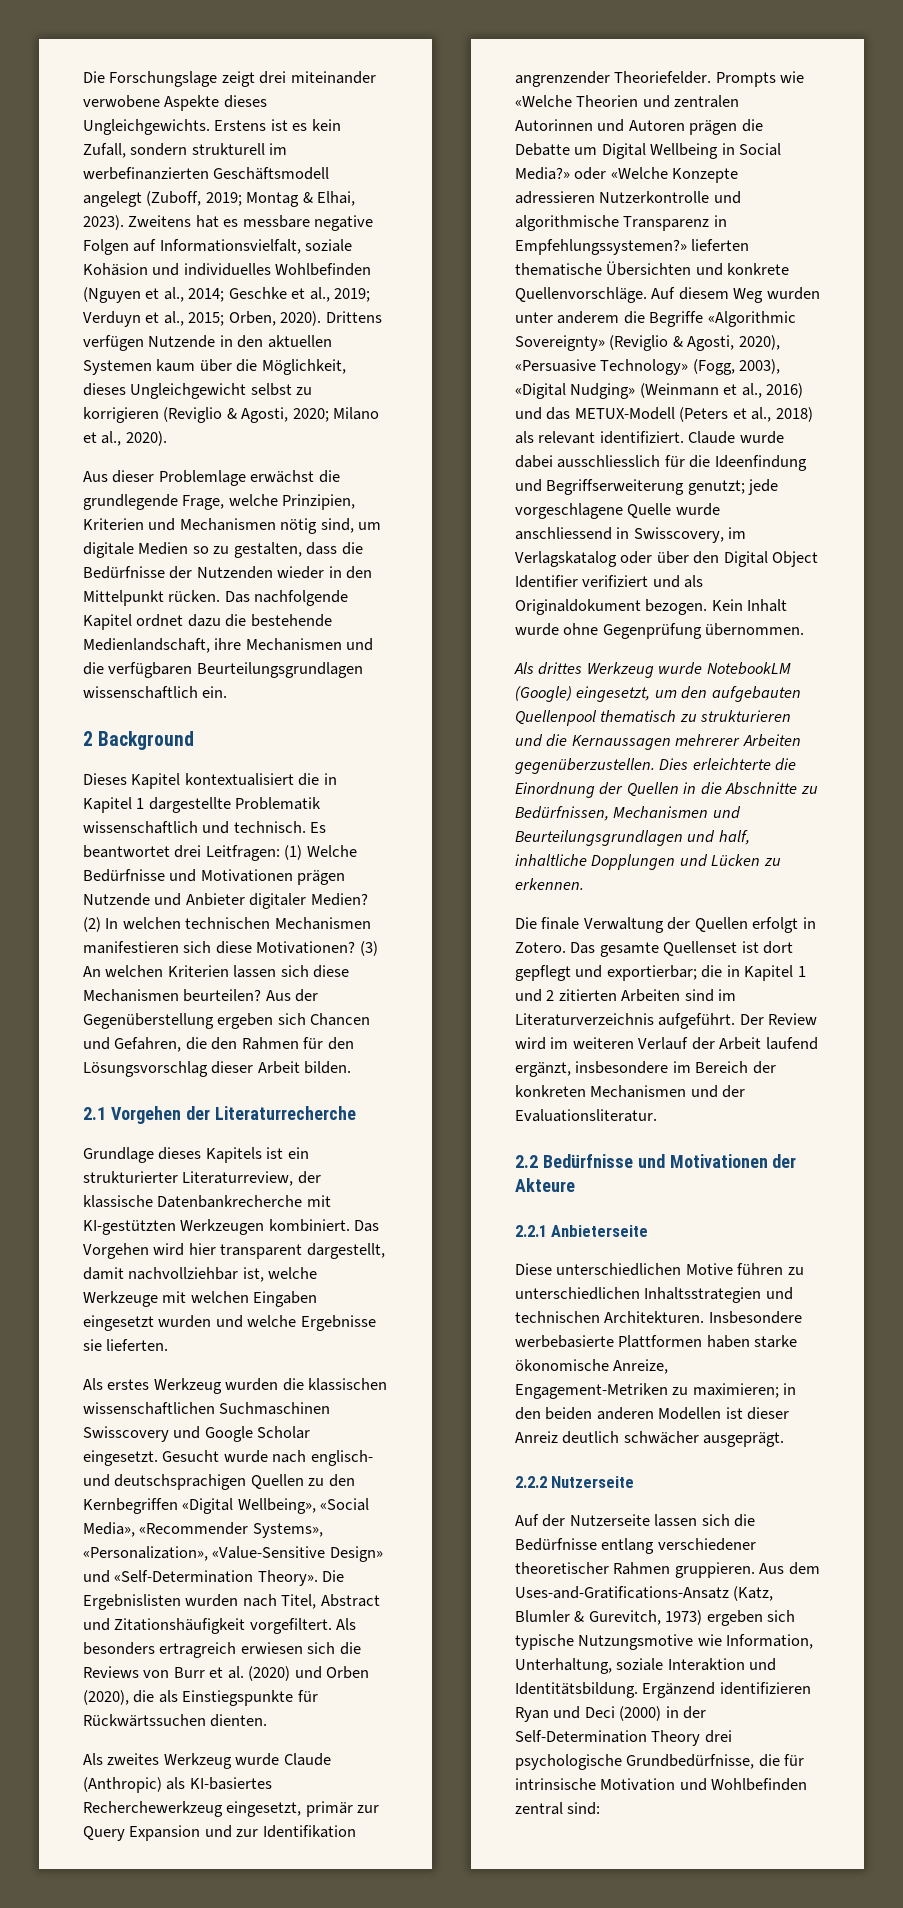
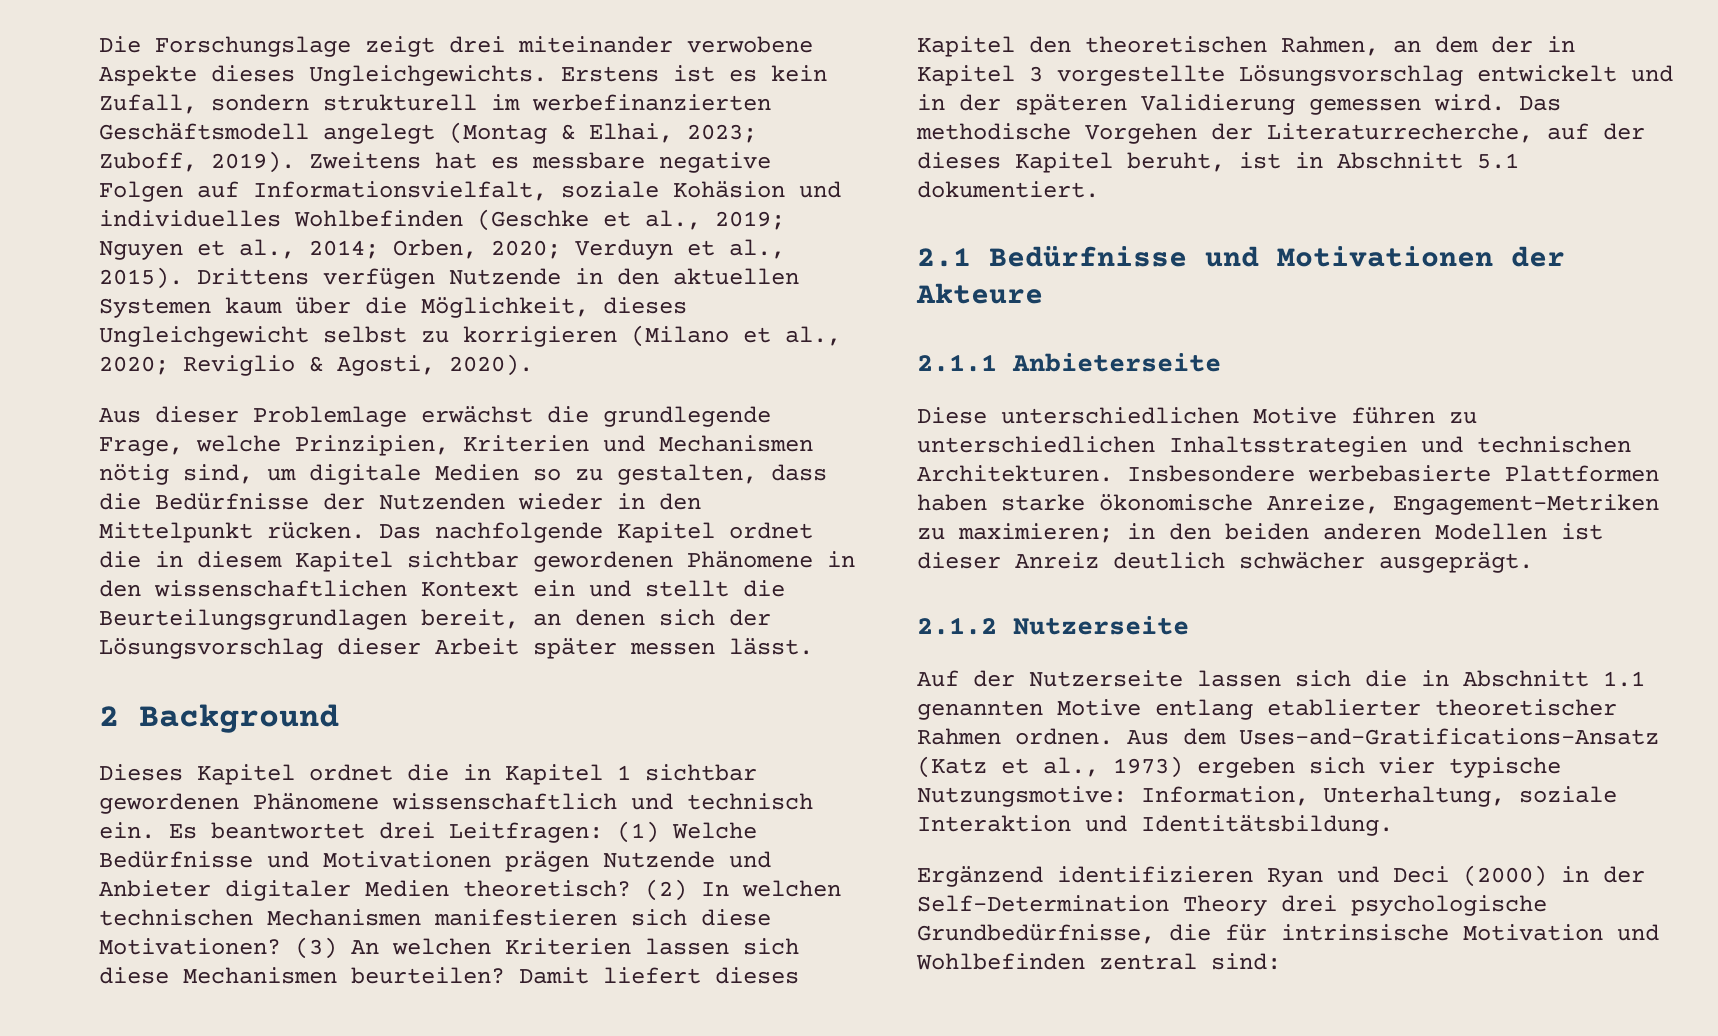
[146,191,356,207] [83,215,124,230] (Zuboff, 2019; Montag & Elhai, 2023). -> [449,122,757,144] [99,151,295,173] (Montag & Elhai, 2023; Zuboff, 2019).
[83,287,371,303] [83,311,322,327] (Nguyen et al., 2014; Geschke et al., 2019; Verduyn et al., 2015; Orben, 2020). -> [477,209,785,231] [99,239,785,260] [99,267,183,289] (Geschke et al., 2019; Nguyen et al., 2014; Orben, 2020; Verduyn et al., 2015).
[163,407,380,423] [83,431,122,446] (Reviglio & Agosti, 2020; Milano et al., -> [631,325,841,347] [99,355,435,376] (Milano et al., 2020; Reviglio & Agosti,
[187,614,332,627] [83,638,374,653] [83,662,363,678] [83,686,228,699] dazu die bestehende Medienlandschaft, ihre Mechanismen und die verfügbaren Beurteilungsgrundlagen wissenschaftlich ein. -> [99,551,855,572] [99,580,785,597] [99,609,771,630] [99,638,813,659] die in diesem Kapitel sichtbar gewordenen Phänomene in den wissenschaftlichen Kontext ein und stellt die Beurteilungsgrundlagen bereit, an denen sich der Lösungsvorschlag dieser Arbeit später messen lässt.
[184,773,337,786] [83,797,322,813] [83,821,306,834] kontextualisiert die in Kapitel 1 dargestellte Problematik wissenschaftlich und technisch. -> [309,764,757,785] [99,793,813,814] [99,822,155,839] ordnet die in Kapitel 1 sichtbar gewordenen Phänomene wissenschaftlich und technisch ein.
[310,893,368,906] Medien? -> [365,880,631,897] Medien theoretisch?
[265,989,319,1002] [83,1013,371,1029] [83,1037,354,1052] [83,1061,352,1077] [83,1106,356,1124] [83,1147,309,1163] [83,1171,321,1186] [83,1195,331,1208] [83,1219,380,1235] [83,1243,385,1259] [83,1267,318,1282] [83,1291,318,1307] [83,1315,376,1331] [83,1339,169,1351] [83,1378,388,1394] [83,1402,331,1415] [83,1426,311,1442] [83,1450,373,1466] [83,1474,355,1490] [83,1498,370,1514] [83,1522,323,1538] [83,1546,383,1562] [83,1570,345,1586] [83,1594,380,1610] [83,1618,357,1634] [83,1642,361,1658] [83,1666,370,1681] [83,1690,318,1706] [83,1714,268,1727] [83,1753,331,1769] [83,1777,272,1793] [83,1801,380,1817] [83,1825,356,1841] [515,71,805,87] [515,95,740,108] [515,119,763,135] [515,143,782,159] [515,167,739,183] [515,191,741,204] [515,215,727,231] [515,239,750,255] [515,261,790,276] [515,287,820,303] [515,311,796,327] [515,335,780,351] [515,359,781,375] [515,383,804,399] [515,407,813,422] [515,431,784,444] [515,455,807,471] [515,479,779,495] [515,503,720,519] [515,527,747,543] [515,551,819,567] [515,575,704,588] [515,599,788,615] [515,623,805,639] [514,662,791,678] [515,686,801,702] [515,710,792,726] [515,734,801,750] [515,758,797,774] [515,782,818,798] [515,806,741,821] [515,830,750,846] [515,854,781,870] [515,878,584,890] [515,917,816,933] [515,941,794,957] [515,965,806,981] [515,989,737,1002] [515,1013,818,1029] [515,1037,818,1050] [515,1061,776,1077] [515,1085,746,1098] [515,1109,657,1122] [515,1155,538,1168] Aus der Gegenüberstellung ergeben sich Chancen und Gefahren, die den Rahmen für den Lösungsvorschlag dieser Arbeit bilden. // 2.1 Vorgehen der Literaturrecherche // Grundlage dieses Kapitels ist ein strukturierter Literaturreview, der klassische Datenbankrecherche mit KI-gestützten Werkzeugen kombiniert. Das Vorgehen wird hier transparent dargestellt, damit nachvollziehbar ist, welche Werkzeuge mit welchen Eingaben eingesetzt wurden und welche Ergebnisse sie lieferten. // Als erstes Werkzeug wurden die klassischen wissenschaftlichen Suchmaschinen Swisscovery und Google Scholar eingesetzt. Gesucht wurde nach englisch- und deutschsprachigen Quellen zu den Kernbegriffen «Digital Wellbeing», «Social Media», «Recommender Systems», «Personalization», «Value-Sensitive Design» und «Self-Determination Theory». Die Ergebnislisten wurden nach Titel, Abstract und Zitationshäufigkeit vorgefiltert. Als besonders ertragreich erwiesen sich die Reviews von Burr et al. (2020) und Orben (2020), die als Einstiegspunkte für Rückwärtssuchen dienten. // Als zweites Werkzeug wurde Claude (Anthropic) als KI-basiertes Recherchewerkzeug eingesetzt, primär zur Query Expansion und zur Identifikation angrenzender Theoriefelder. Prompts wie «Welche Theorien und zentralen Autorinnen und Autoren prägen die Debatte um Digital Wellbeing in Social Media?» oder «Welche Konzepte adressieren Nutzerkontrolle und algorithmische Transparenz in Empfehlungssystemen?» lieferten thematische Übersichten und konkrete Quellenvorschläge. Auf diesem Weg wurden unter anderem die Begriffe «Algorithmic Sovereignty» (Reviglio & Agosti, 2020), «Persuasive Technology» (Fogg, 2003), «Digital Nudging» (Weinmann et al., 2016) und das METUX-Modell (Peters et al., 2018) als relevant identifiziert. Claude wurde dabei ausschliesslich für die Ideenfindung und Begriffserweiterung genutzt; jede vorgeschlagene Quelle wurde anschliessend in Swisscovery, im Verlagskatalog oder über den Digital Object Identifier verifiziert und als Originaldokument bezogen. Kein Inhalt wurde ohne Gegenprüfung übernommen. // Als drittes Werkzeug wurde NotebookLM (Google) eingesetzt, um den aufgebauten Quellenpool thematisch zu strukturieren und die Kernaussagen mehrerer Arbeiten gegenüberzustellen. Dies erleichterte die Einordnung der Quellen in die Abschnitte zu Bedürfnissen, Mechanismen und Beurteilungsgrundlagen und half, inhaltliche Dopplungen und Lücken zu erkennen. // Die finale Verwaltung der Quellen erfolgt in Zotero. Das gesamte Quellenset ist dort gepflegt und exportierbar; die in Kapitel 1 und 2 zitierten Arbeiten sind im Literaturverzeichnis aufgeführt. Der Review wird im weiteren Verlauf der Arbeit laufend ergänzt, insbesondere im Bereich der konkreten Mechanismen und der Evaluationsliteratur. // 2.2 -> [519,967,799,984] [917,36,1575,57] [917,65,1673,86] [917,94,1561,115] [916,123,1645,144] [917,152,1519,173] [917,181,1099,198] [917,248,971,267] Damit liefert dieses Kapitel den theoretischen Rahmen, an dem der in Kapitel 3 vorgestellte Lösungsvorschlag entwickelt und in der späteren Validierung gemessen wird. Das methodische Vorgehen der Literaturrecherche, auf der dieses Kapitel beruht, ist in Abschnitt 5.1 dokumentiert. // 2.1
[515,1225,547,1237] 2.2.1 -> [917,354,997,372] 2.1.1
[515,1476,547,1488] 2.2.2 -> [917,617,997,635] 2.1.2
[515,1538,756,1554] Bedürfnisse entlang verschiedener -> [1421,670,1645,687] [917,699,1421,720] in Abschnitt 1.1 genannten Motive entlang etablierter
[674,1562,755,1578] gruppieren. -> [1015,728,1113,745] ordnen.
[733,1586,774,1601] [515,1610,796,1626] [515,1634,722,1650] (Katz, Blumler & Gurevitch, 1973) ergeben sich typische Nutzungsmotive wie -> [917,756,1561,778] [917,786,1127,807] (Katz et al., 1973) ergeben sich vier typische Nutzungsmotive:
(638, 1690) none -> (1393, 825) //

